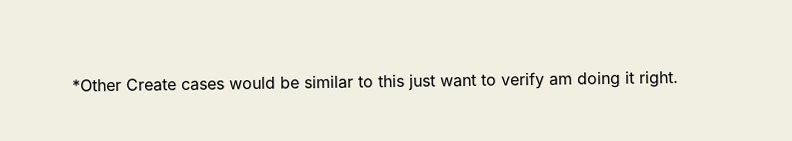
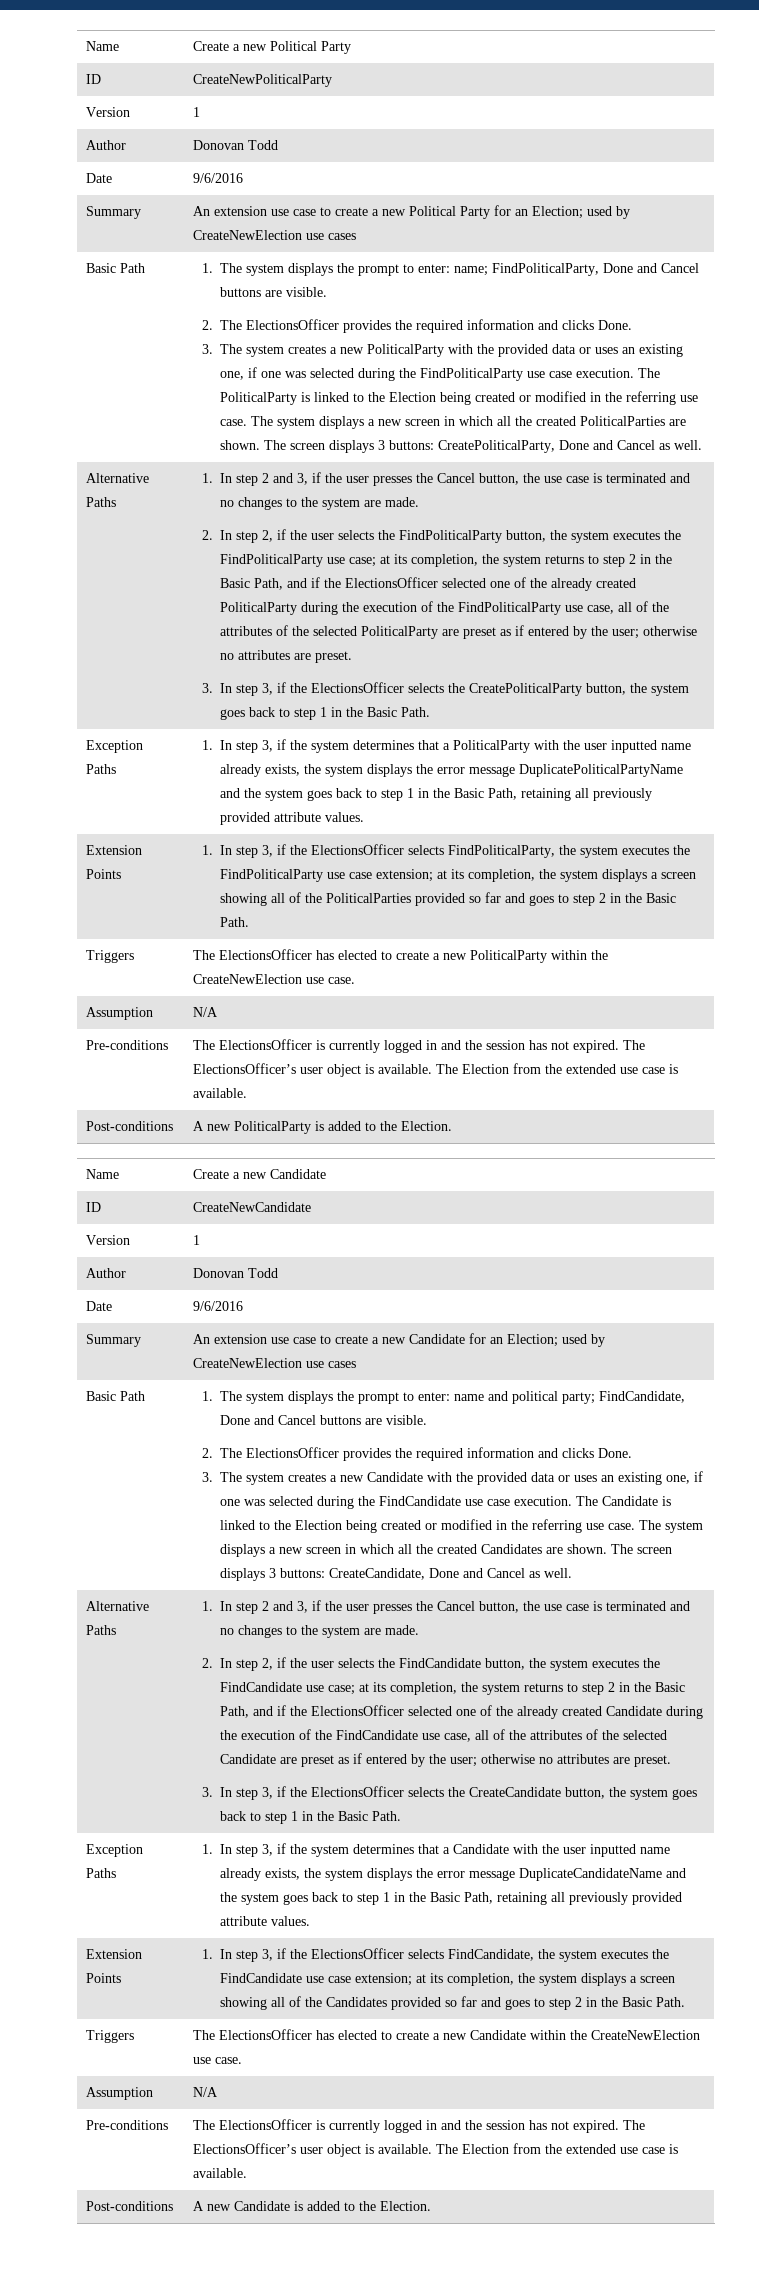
[72,70,679,92] *Other Create cases would be similar to this just want to verify am doing it right. -> [86,41,120,51] [193,41,352,54] [86,74,102,84] [193,74,333,87] [86,107,131,117] [193,107,201,117] [86,140,127,150] [193,140,279,150] [86,173,113,183] [193,173,244,183] [86,206,142,219] [193,205,631,219] [193,230,357,240] [86,263,146,273] [202,263,700,276] [220,287,328,297] [202,319,633,333] [202,344,684,357] [220,367,661,381] [220,391,699,405] [220,416,687,429] [220,440,703,453] [86,473,150,483] [86,497,117,507] [202,472,691,486] [220,497,420,510] [202,529,682,543] [220,554,673,567] [220,577,637,591] [220,601,670,615] [220,625,698,639] [220,650,353,663] [202,682,690,696] [220,707,431,720] [86,740,144,753] [86,764,117,774] [202,739,692,753] [220,764,684,777] [220,788,653,801] [220,812,365,825] [86,845,143,855] [86,869,122,879] [202,844,691,858] [220,869,697,882] [220,892,677,906] [220,917,250,927] [86,950,135,963] [193,949,609,963] [193,974,356,984] [86,1007,154,1020] [193,1007,219,1017] [86,1040,169,1050] [193,1039,646,1053] [193,1063,679,1077] [193,1088,248,1098] [86,1121,174,1131] [193,1121,453,1134] [86,1169,120,1179] [193,1169,327,1179] [86,1202,102,1212] [193,1202,312,1212] [86,1235,131,1245] [193,1235,201,1245] [86,1268,127,1278] [193,1268,279,1278] [86,1301,113,1311] [193,1301,244,1311] [86,1334,142,1347] [193,1333,606,1347] [193,1358,357,1368] [86,1391,146,1401] [202,1391,686,1404] [220,1415,428,1425] [202,1447,633,1461] [202,1471,704,1485] [220,1496,672,1509] [220,1519,704,1533] [220,1544,673,1557] [220,1568,573,1581] [86,1601,150,1611] [86,1625,117,1635] [202,1600,691,1614] [220,1625,420,1638] [202,1657,661,1671] [220,1682,686,1695] [220,1705,704,1719] [220,1729,668,1742] [220,1753,672,1767] [202,1786,698,1800] [220,1811,402,1824] [86,1844,144,1857] [86,1868,117,1878] [202,1843,671,1857] [220,1868,687,1881] [220,1892,683,1905] [220,1916,311,1926] [86,1949,143,1959] [86,1973,122,1983] [202,1948,670,1962] [220,1973,676,1986] [220,1996,686,2010] [86,2030,135,2043] [193,2029,701,2040] [193,2057,243,2064] [86,2087,154,2100] [193,2087,219,2097] [86,2120,169,2130] [193,2119,646,2133] [193,2143,679,2157] [193,2168,248,2178] [86,2201,174,2211] [193,2201,432,2211] Name | Create a new Political Party // ID | CreateNewPoliticalParty // Version | 1 // Author | Donovan Todd // Date | 9/6/2016 // Summary | An extension use case to create a new Political Party for an Election; used by CreateNewElection use cases // Basic Path | 1. The system displays the prompt to enter: name; FindPoliticalParty, Done and Cancel buttons are visible. // 2. The ElectionsOfficer provides the required information and clicks Done. // 3. The system creates a new PoliticalParty with the provided data or uses an existing one, if one was selected during the FindPoliticalParty use case execution. The PoliticalParty is linked to the Election being created or modified in the referring use case. The system displays a new screen in which all the created PoliticalParties are shown. The screen displays 3 buttons: CreatePoliticalParty, Done and Cancel as well. // Alternative Paths | 1. In step 2 and 3, if the user presses the Cancel button, the use case is terminated and no changes to the system are made. // 2. In step 2, if the user selects the FindPoliticalParty button, the system executes the FindPoliticalParty use case; at its completion, the system returns to step 2 in the Basic Path, and if the ElectionsOfficer selected one of the already created PoliticalParty during the execution of the FindPoliticalParty use case, all of the attributes of the selected PoliticalParty are preset as if entered by the user; otherwise no attributes are preset. // 3. In step 3, if the ElectionsOfficer selects the CreatePoliticalParty button, the system goes back to step 1 in the Basic Path. // Exception Paths | 1. In step 3, if the system determines that a PoliticalParty with the user inputted name already exists, the system displays the error message DuplicatePoliticalPartyName and the system goes back to step 1 in the Basic Path, retaining all previously provided attribute values. // Extension Points | 1. In step 3, if the ElectionsOfficer selects FindPoliticalParty, the system executes the FindPoliticalParty use case extension; at its completion, the system displays a screen showing all of the PoliticalParties provided so far and goes to step 2 in the Basic Path. // Triggers | The ElectionsOfficer has elected to create a new PoliticalParty within the CreateNewElection use case. // Assumption | N/A // Pre-conditions | The ElectionsOfficer is currently logged in and the session has not expired. The ElectionsOfficer’s user object is available. The Election from the extended use case is available. // Post-conditions | A new PoliticalParty is added to the Election. // Name | Create a new Candidate // ID | CreateNewCandidate // Version | 1 // Author | Donovan Todd // Date | 9/6/2016 // Summary | An extension use case to create a new Candidate for an Election; used by CreateNewElection use cases // Basic Path | 1. The system displays the prompt to enter: name and political party; FindCandidate, Done and Cancel buttons are visible. // 2. The ElectionsOfficer provides the required information and clicks Done. // 3. The system creates a new Candidate with the provided data or uses an existing one, if one was selected during the FindCandidate use case execution. The Candidate is linked to the Election being created or modified in the referring use case. The system displays a new screen in which all the created Candidates are shown. The screen displays 3 buttons: CreateCandidate, Done and Cancel as well. // Alternative Paths | 1. In step 2 and 3, if the user presses the Cancel button, the use case is terminated and no changes to the system are made. // 2. In step 2, if the user selects the FindCandidate button, the system executes the FindCandidate use case; at its completion, the system returns to step 2 in the Basic Path, and if the ElectionsOfficer selected one of the already created Candidate during the execution of the FindCandidate use case, all of the attributes of the selected Candidate are preset as if entered by the user; otherwise no attributes are preset. // 3. In step 3, if the ElectionsOfficer selects the CreateCandidate button, the system goes back to step 1 in the Basic Path. // Exception Paths | 1. In step 3, if the system determines that a Candidate with the user inputted name already exists, the system displays the error message DuplicateCandidateName and the system goes back to step 1 in the Basic Path, retaining all previously provided attribute values. // Extension Points | 1. In step 3, if the ElectionsOfficer selects FindCandidate, the system executes the FindCandidate use case extension; at its completion, the system displays a screen showing all of the Candidates provided so far and goes to step 2 in the Basic Path. // Triggers | The ElectionsOfficer has elected to create a new Candidate within the CreateNewElection use case. // Assumption | N/A // Pre-conditions | The ElectionsOfficer is currently logged in and the session has not expired. The ElectionsOfficer’s user object is available. The Election from the extended use case is available. // Post-conditions | A new Candidate is added to the Election.

